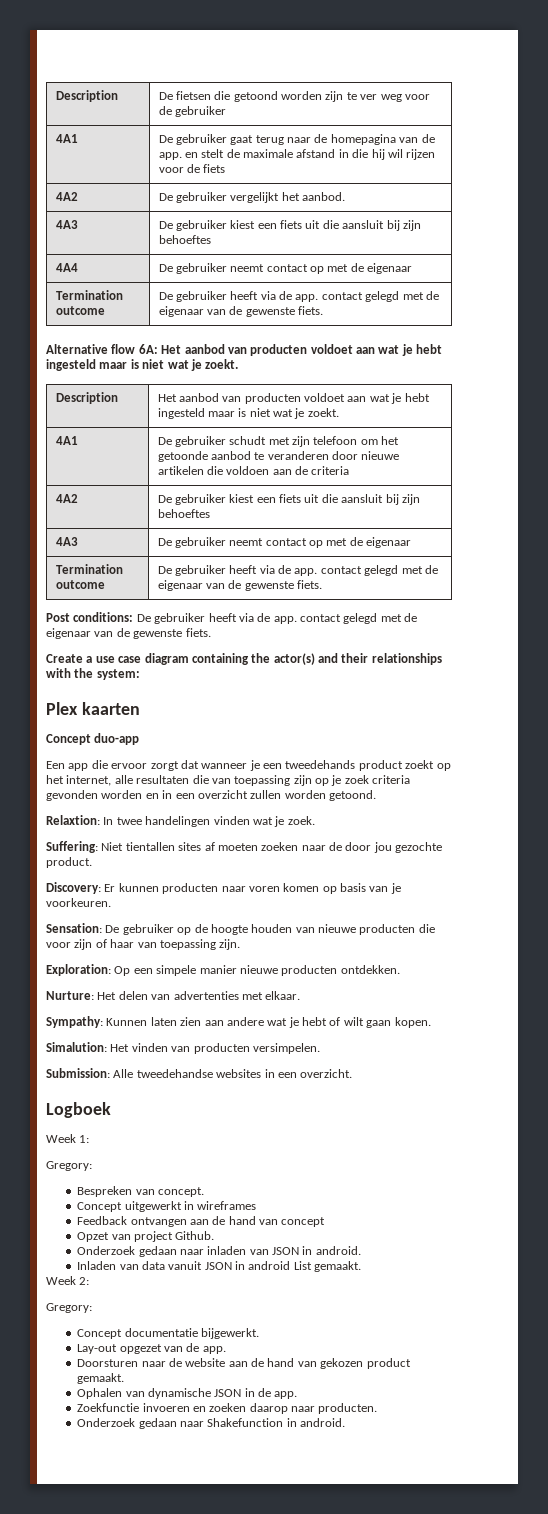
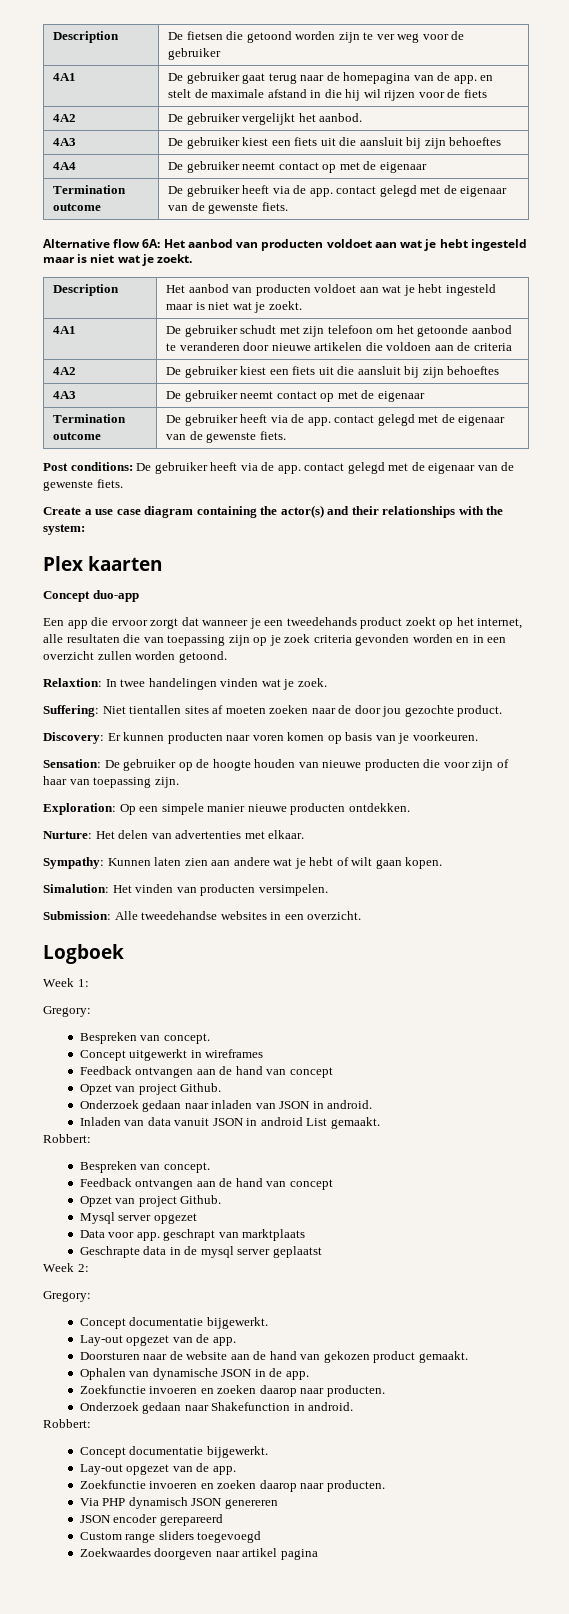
(362, 1266) none -> [43,1134,91,1143] [79,1161,210,1173] [79,1178,333,1190] [79,1195,222,1207] [79,1212,197,1224] [79,1229,306,1241] [79,1246,322,1258] // Robbert: // Bespreken van concept. // Feedback ontvangen aan de hand van concept // Opzet van project Github. // Mysql server opgezet // Data voor app. geschrapt van marktplaats // Geschrapte data in de mysql server geplaatst
(346, 1422) none -> [43,1419,91,1428] [79,1446,268,1458] [79,1463,236,1475] [79,1480,385,1492] [79,1497,278,1509] [79,1514,223,1526] [79,1531,262,1543] [79,1548,318,1560] // Robbert: // Concept documentatie bijgewerkt. // Lay-out opgezet van de app. // Zoekfunctie invoeren en zoeken daarop naar producten. // Via PHP dynamisch JSON genereren // JSON encoder gerepareerd // Custom range sliders toegevoegd // Zoekwaardes doorgeven naar artikel pagina

